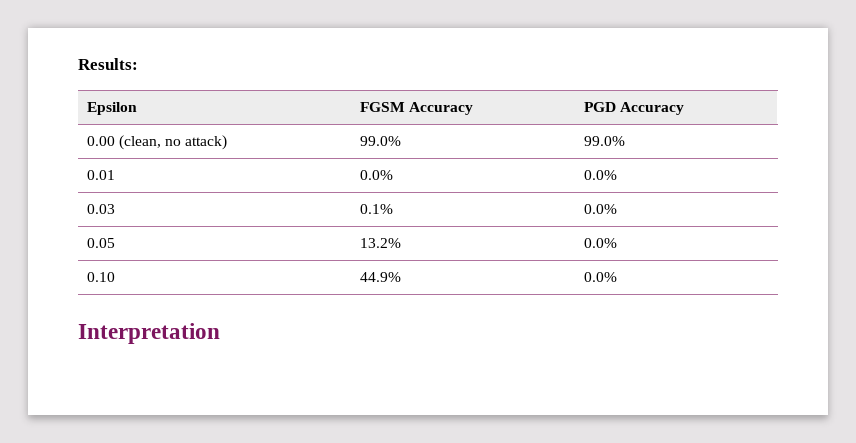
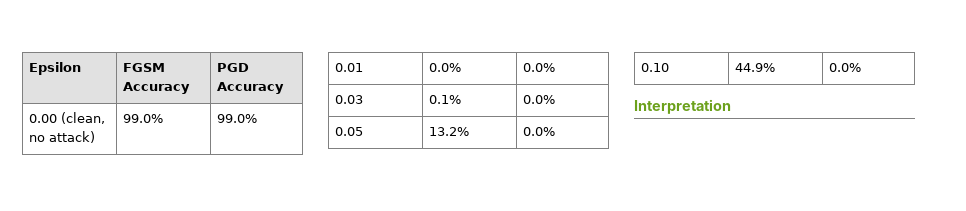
[78,58,138,70] Results: // -> (29, 68) none

